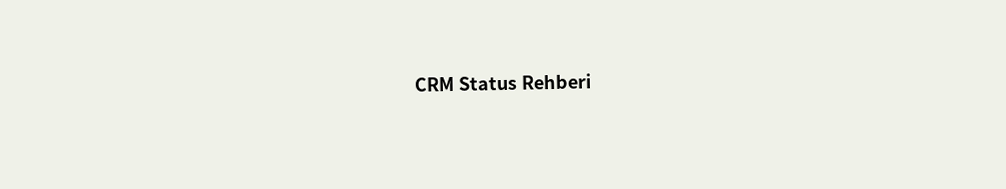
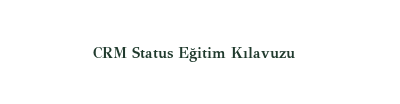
[520,73,591,90] Rehberi -> [178,47,295,62] Eğitim Kılavuzu

